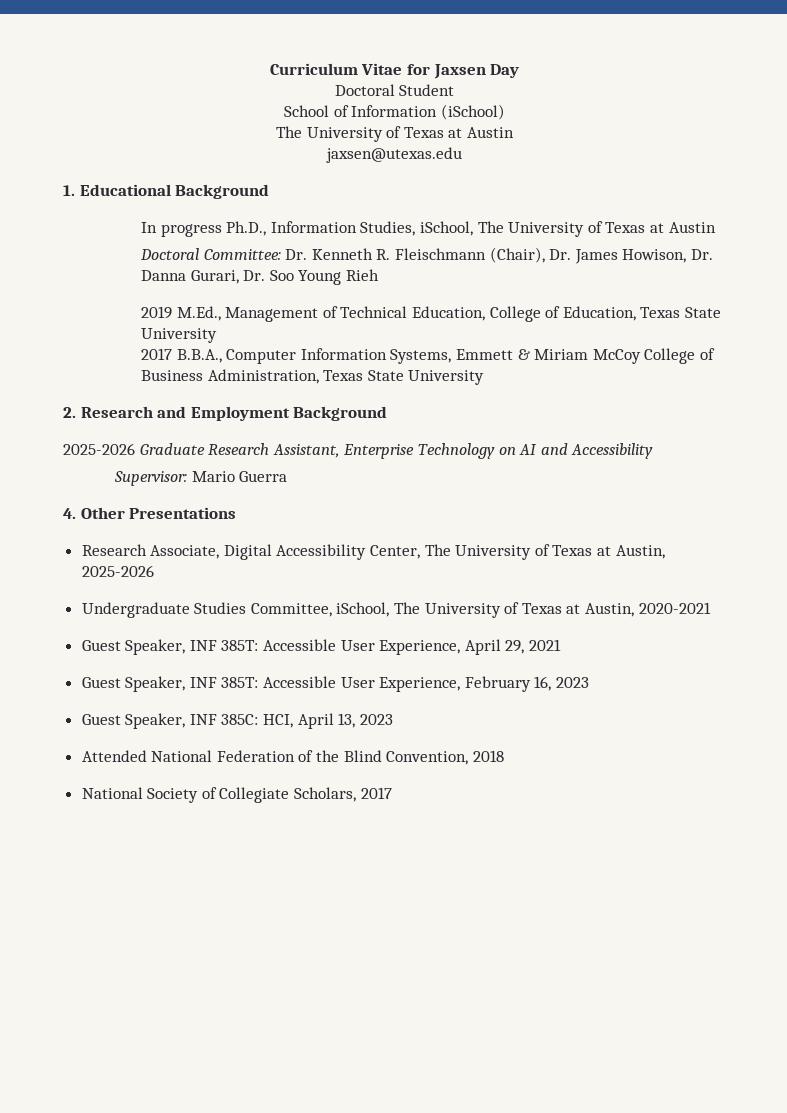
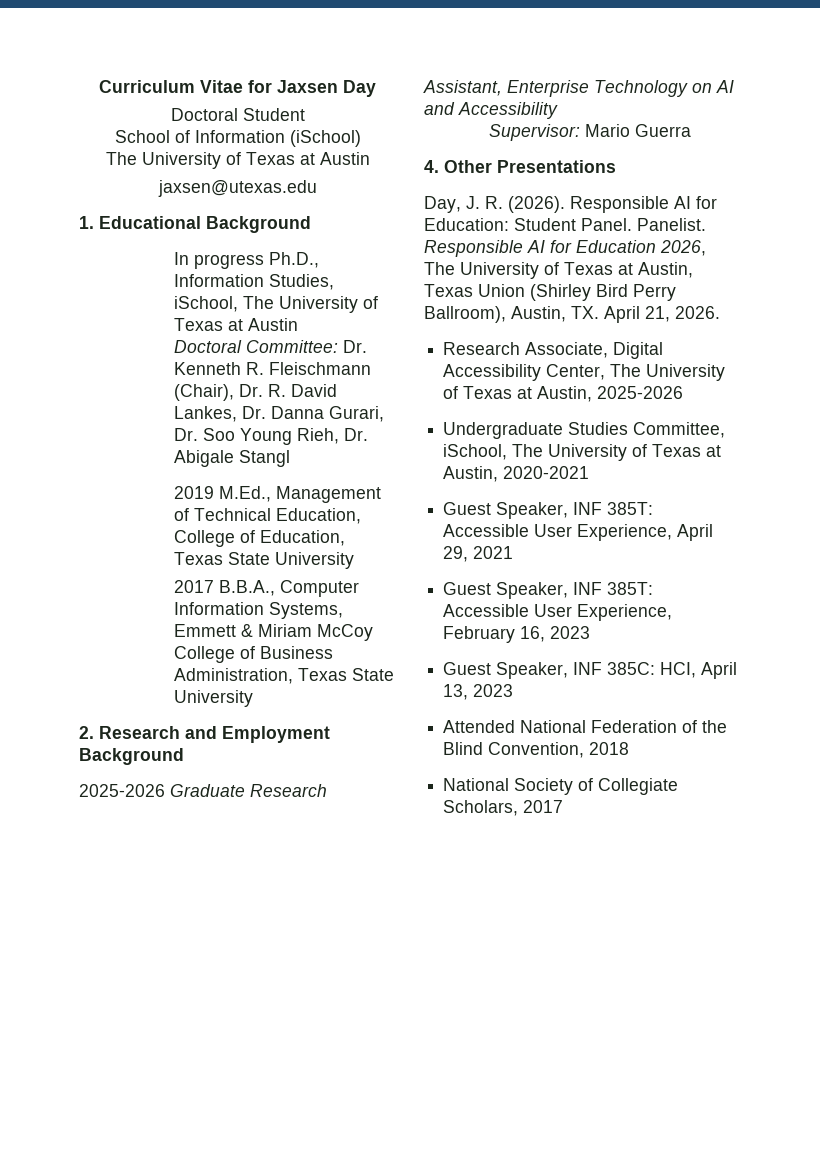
[574,249,687,264] James Howison, -> [268,384,338,397] [174,406,238,422] R. David Lankes,
[345,269,379,281] Rieh -> [297,428,369,444] [174,450,291,467] Rieh, Dr. Abigale Stangl
(237, 513) none -> [424,196,717,213] [424,218,706,231] [424,240,706,257] [424,262,693,279] [424,284,676,301] [424,306,720,323] // Day, J. R. (2026). Responsible AI for Education: Student Panel. Panelist. Responsible AI for Education 2026, The University of Texas at Austin, Texas Union (Shirley Bird Perry Ballroom), Austin, TX. April 21, 2026.

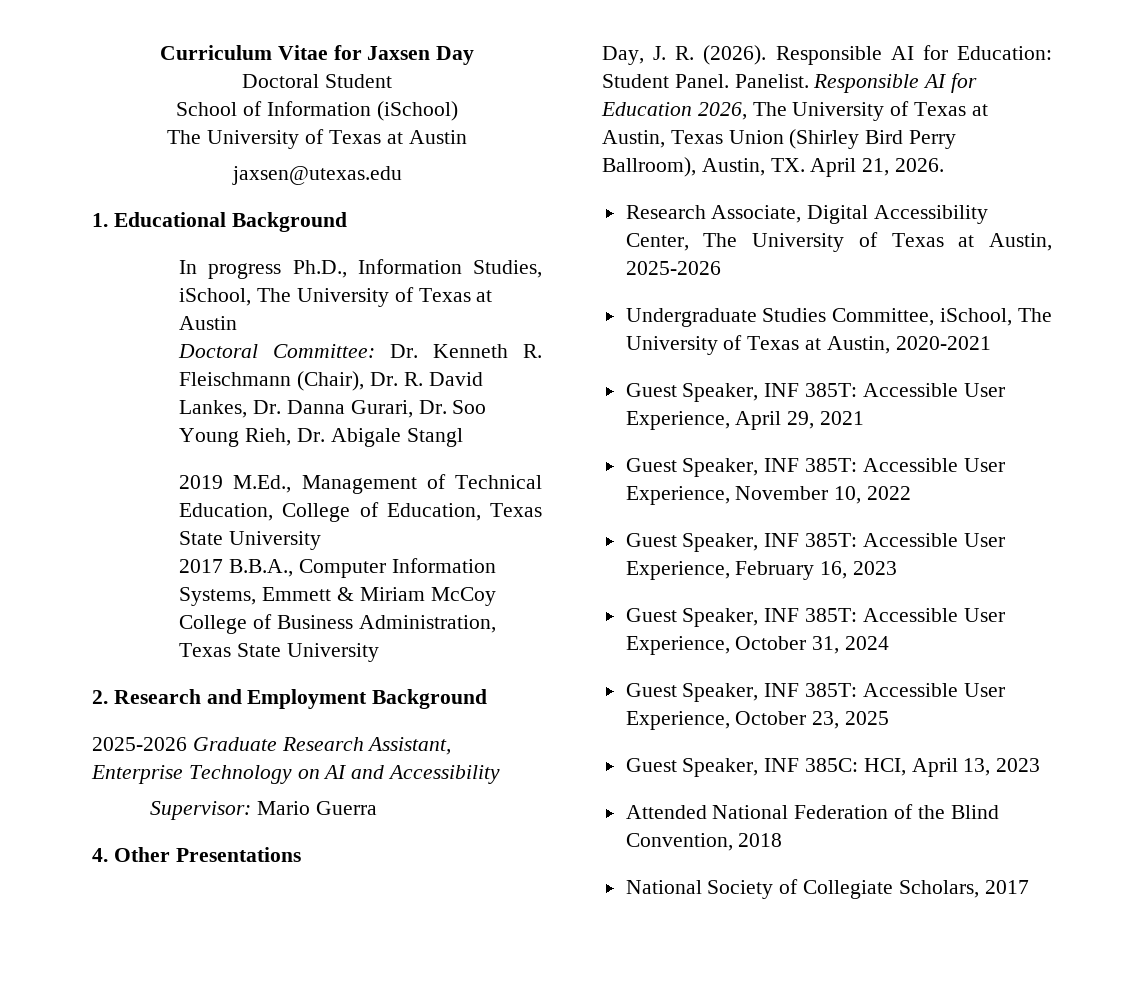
(514, 552) none -> [625,458,1005,477] [625,486,912,505] // Guest Speaker, INF 385T: Accessible User Experience, November 10, 2022
(591, 632) none -> [625,608,1005,627] [625,636,890,655] [625,683,1005,702] [625,711,890,730] // Guest Speaker, INF 385T: Accessible User Experience, October 31, 2024 // Guest Speaker, INF 385T: Accessible User Experience, October 23, 2025

